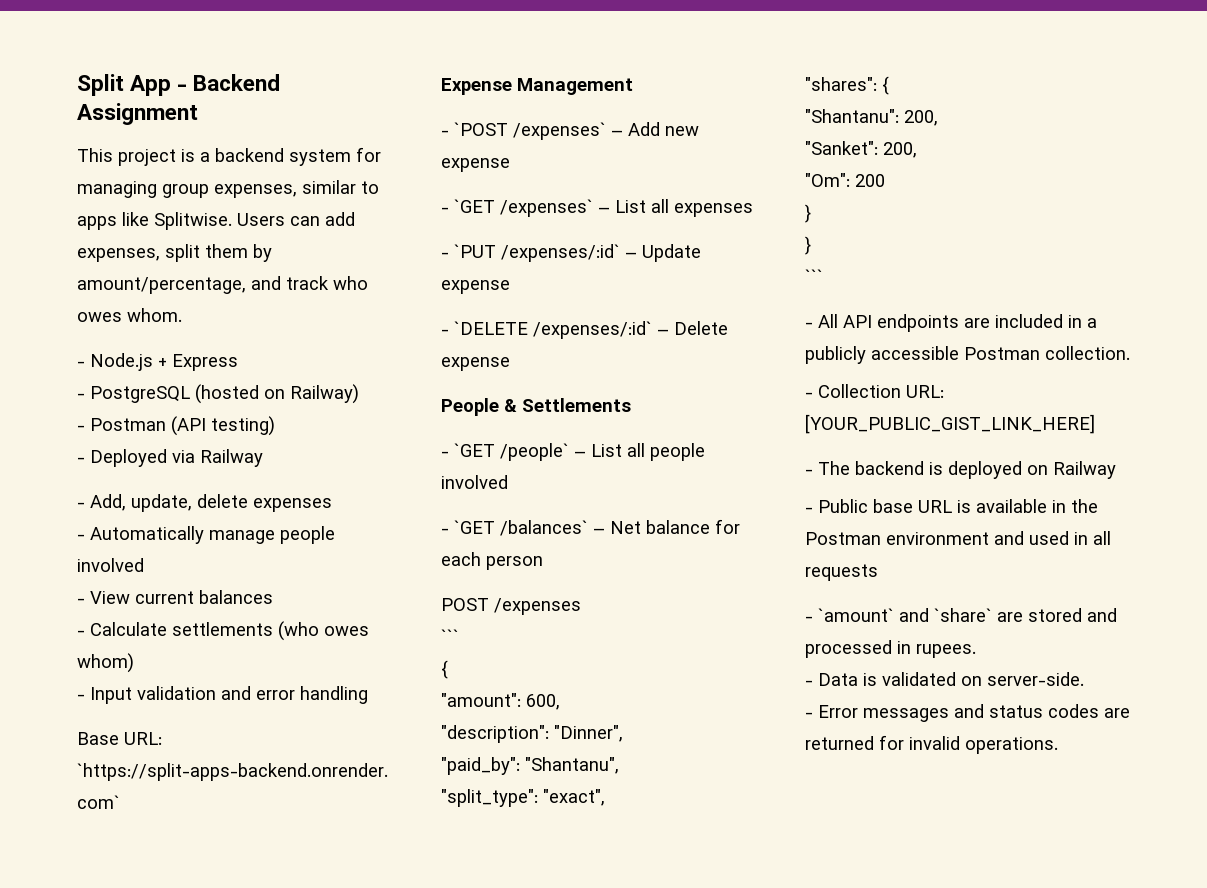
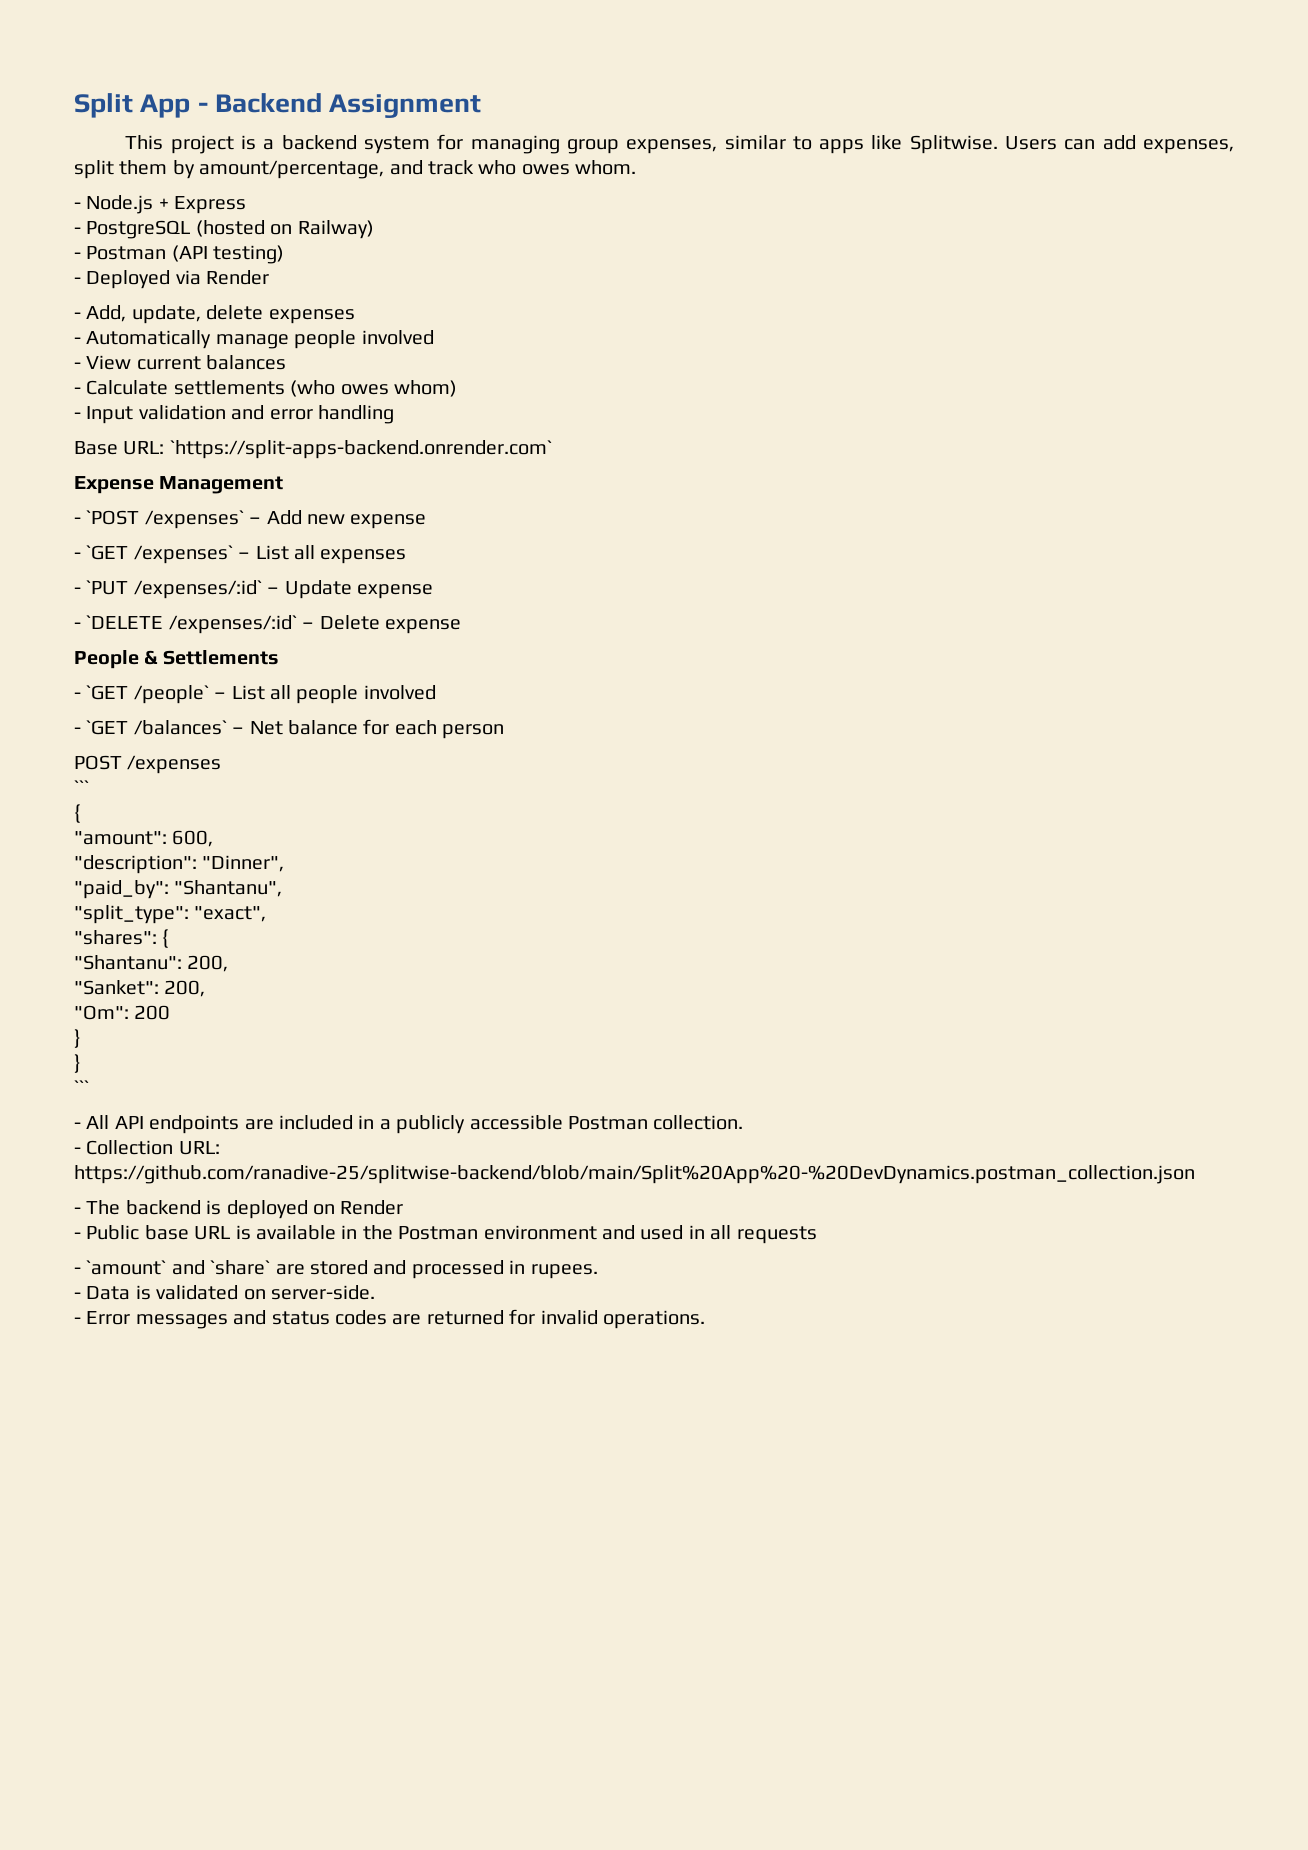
[200,449,263,467] Railway -> [206,270,270,285] Render
[805,414,1095,434] [YOUR_PUBLIC_GIST_LINK_HERE] -> [74,1165,1195,1184] https://github.com/ranadive-25/splitwise-backend/blob/main/Split%20App%20-%20DevDynamics.postman_collection.json
[1053,461,1116,479] Railway -> [340,1200,404,1215] Render

